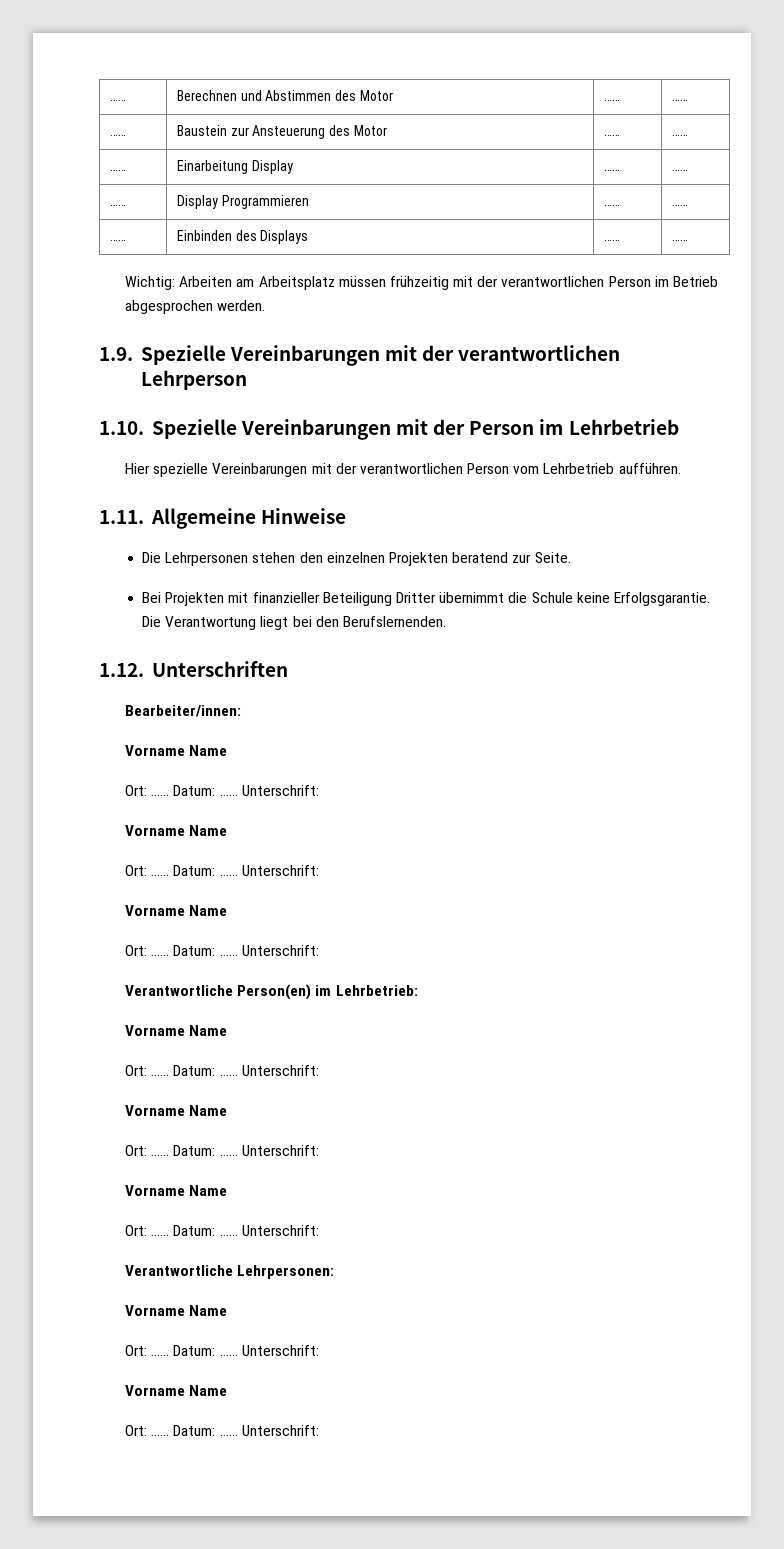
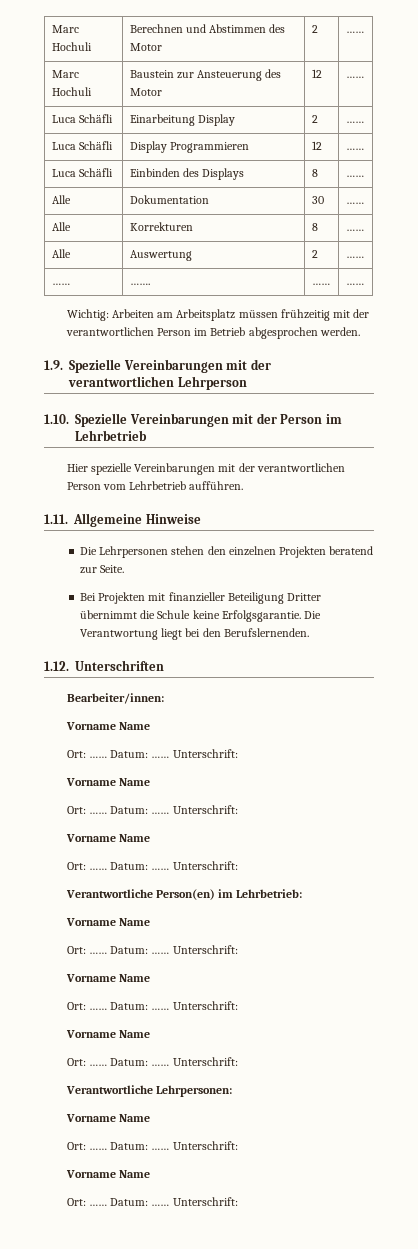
[109,99,126,101] …… -> [51,25,79,33] [51,42,92,51] Marc Hochuli
[603,99,620,101] [671,99,688,101] [109,134,126,136] …… | …… // …… -> [311,25,318,33] [345,31,364,33] [51,70,79,78] [51,87,92,96] 2 | …… // Marc Hochuli
[603,134,620,136] [671,134,688,136] [109,169,126,171] [176,160,293,174] [603,169,620,171] [671,169,688,171] [109,204,126,206] [176,195,309,209] [603,204,620,206] [671,204,688,206] [109,239,126,241] [176,230,309,244] | …… | …… // …… | Einarbeitung Display | …… | …… // …… | Display Programmieren | …… | …… // …… | Einbinden des Displays -> [311,69,322,78] [345,76,364,78] [51,114,113,123] [129,114,235,126] [311,115,318,123] [345,121,364,123] [51,141,113,150] [129,141,249,153] [311,141,322,150] [345,148,364,150] [51,168,113,177] [129,168,244,180] [311,169,318,177] [345,175,364,177] [51,195,71,204] [129,195,209,204] [311,196,324,204] [345,202,364,204] [51,222,71,231] [129,222,193,231] [311,223,318,231] [345,229,364,231] [51,249,71,258] [129,250,192,261] [311,250,318,258] [345,256,364,258] [51,283,70,285] [129,283,150,285] | 12 | …… // Luca Schäfli | Einarbeitung Display | 2 | …… // Luca Schäfli | Display Programmieren | 12 | …… // Luca Schäfli | Einbinden des Displays | 8 | …… // Alle | Dokumentation | 30 | …… // Alle | Korrekturen | 8 | …… // Alle | Auswertung | 2 | …… // …… | …….

